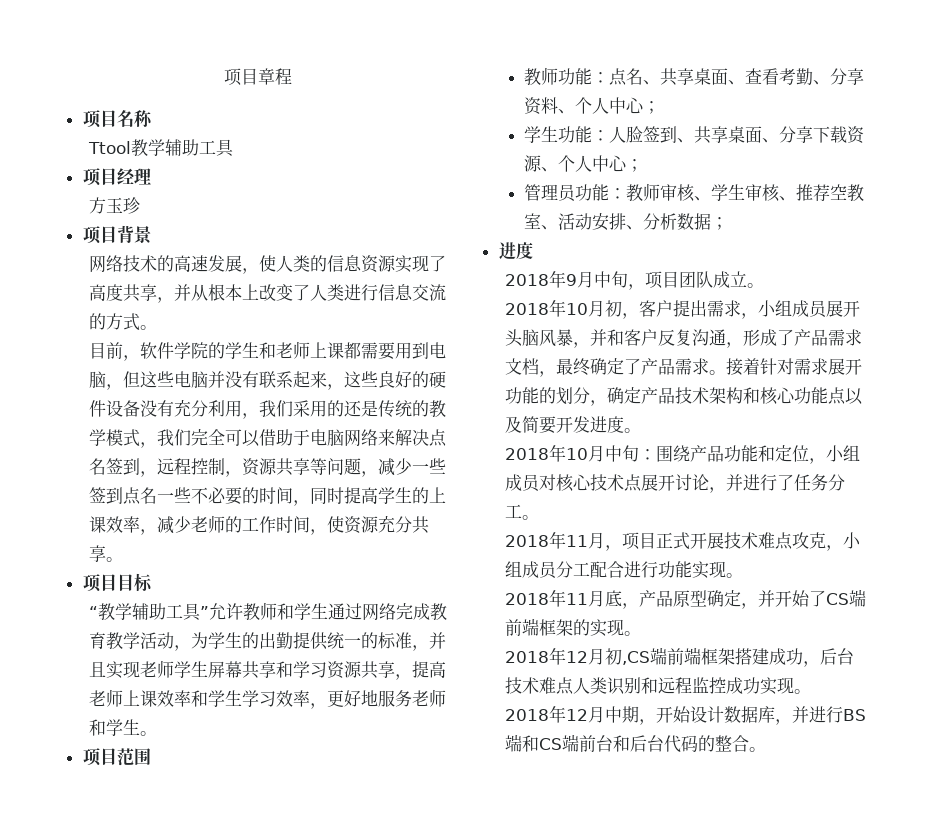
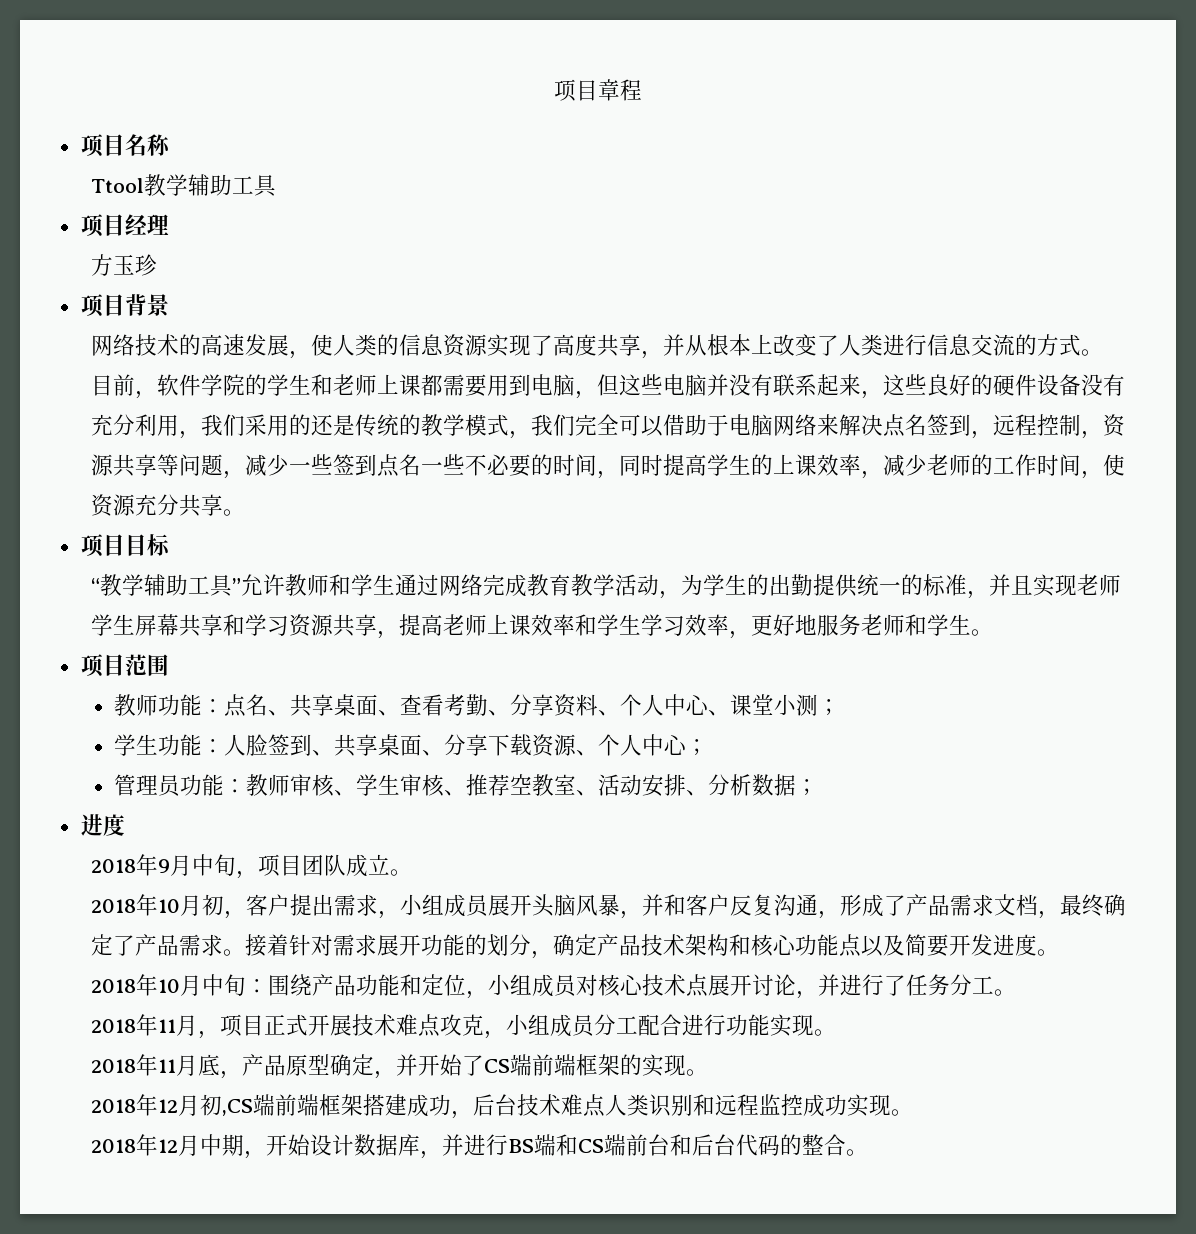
(644, 105) none -> [708,694,819,716] 、课堂小测

